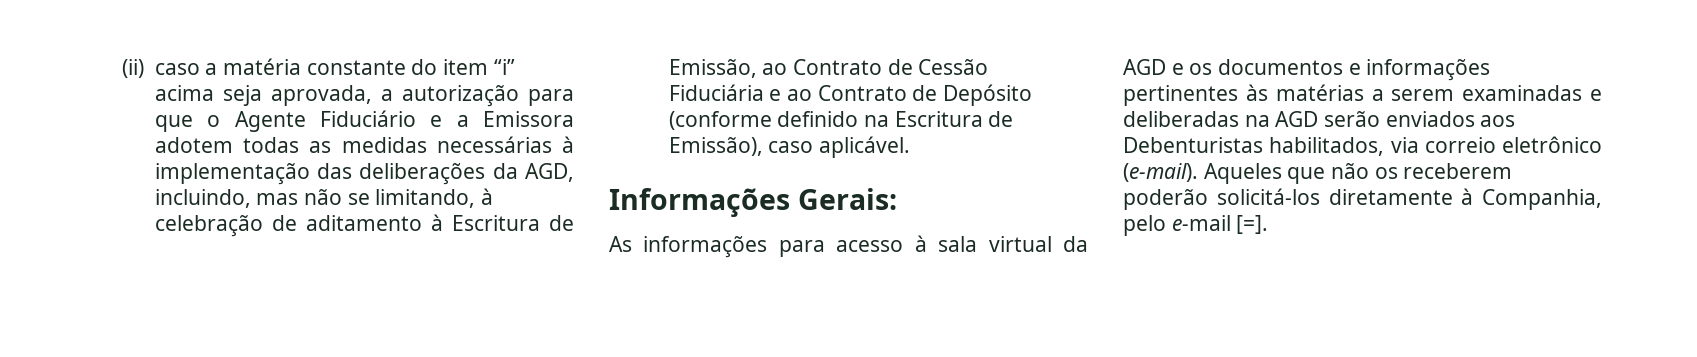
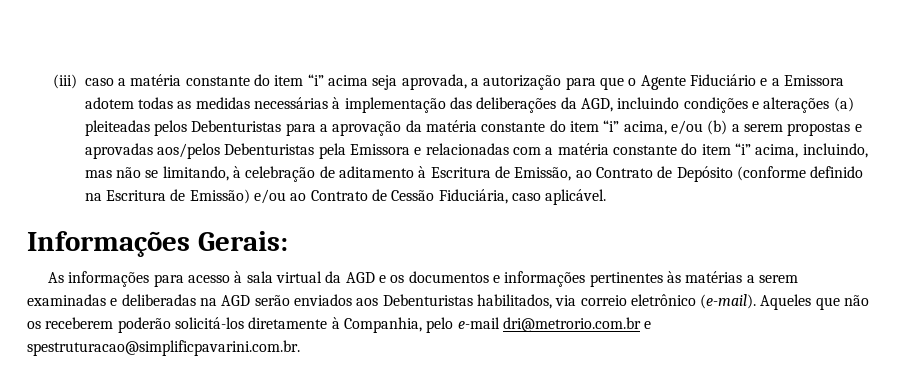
[122,59,145,78] (ii) -> [52,74,77,89] (iii)
(574, 172) none -> [617,97,854,113] [84,120,862,136] [84,143,799,159] incluindo condições e alterações (a) pleiteadas pelos Debenturistas para a aprovação da matéria constante do item “i” acima, e/ou (b) a serem propostas e aprovadas aos/pelos Debenturistas pela Emissora e relacionadas com a matéria constante do item “i” acima,
[918,59,989,75] [668,84,938,101] Cessão Fiduciária e ao Contrato de -> (673, 172) none
[668,137,763,156] Emissão), -> [189,189,508,204] Emissão) e/ou ao Contrato de Cessão Fiduciária,
[1236,215,1269,234] [=]. -> [502,317,652,332] [27,340,300,356] dri@metrorio.com.br e spestruturacao@simplificpavarini.com.br.

